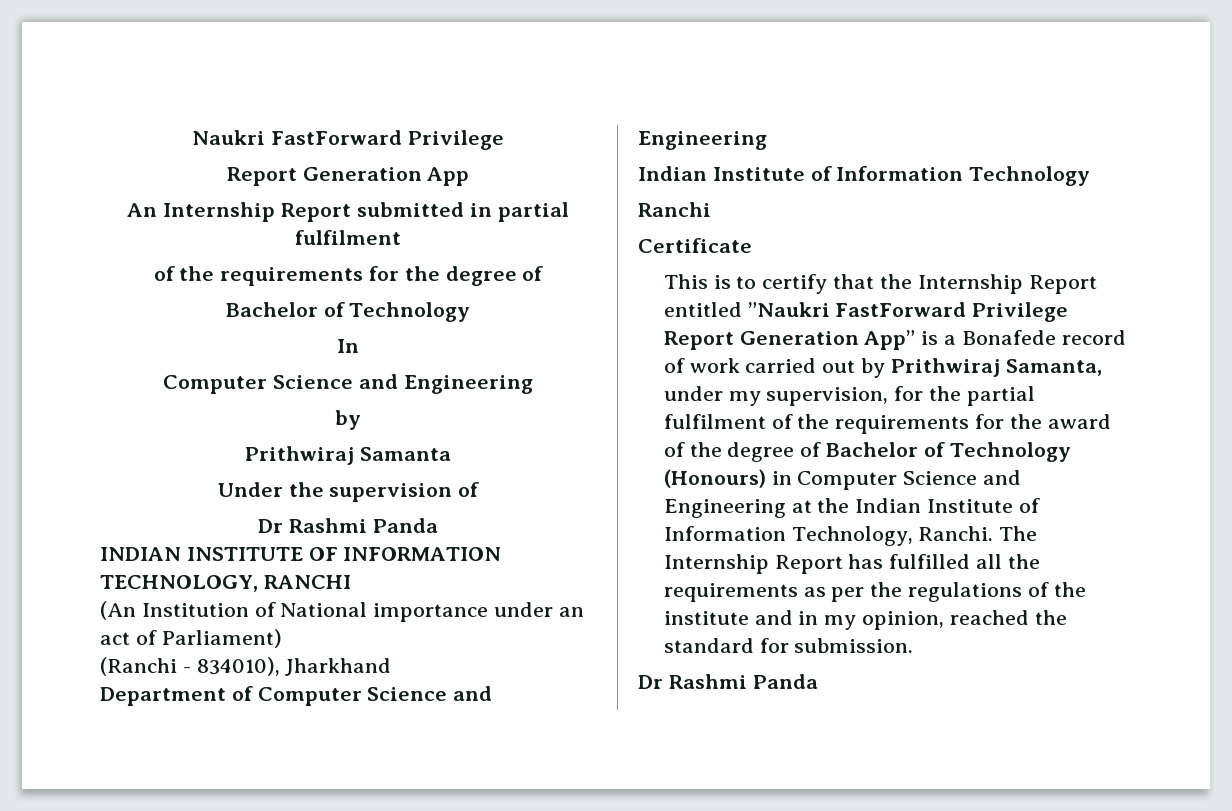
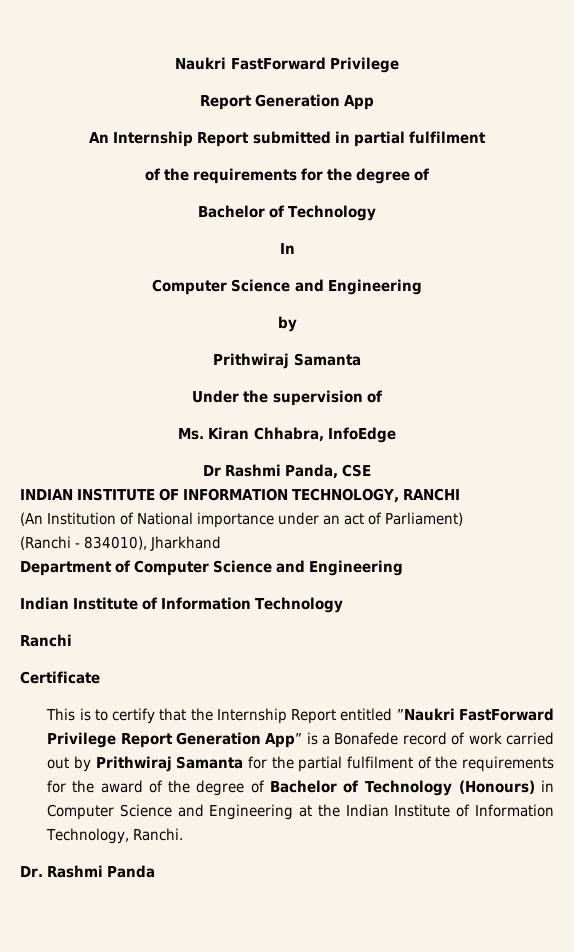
[258,518,438,533] // Dr Rashmi Panda -> [178,427,396,443] [202,464,372,479] // Ms. Kiran Chhabra, InfoEdge // Dr Rashmi Panda, CSE
[1005,359,1102,376] [663,386,889,406] Samanta, under my supervision, -> [176,756,244,769] Samanta
[999,526,1038,541] [663,554,1040,574] [663,582,1086,602] [663,610,1067,630] [663,638,914,653] [638,675,663,689] The Internship Report has fulfilled all the requirements as per the regulations of the institute and in my opinion, reached the standard for submission. // Dr -> [20,866,43,877] // Dr.

